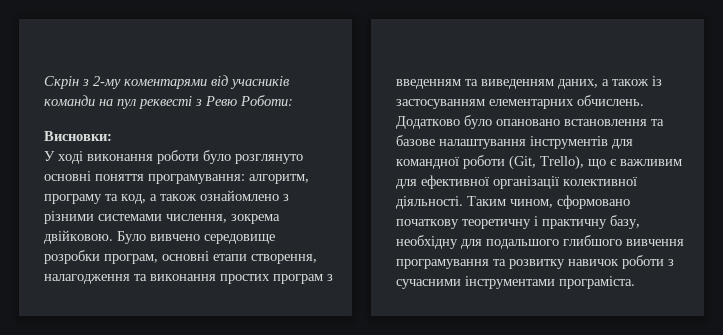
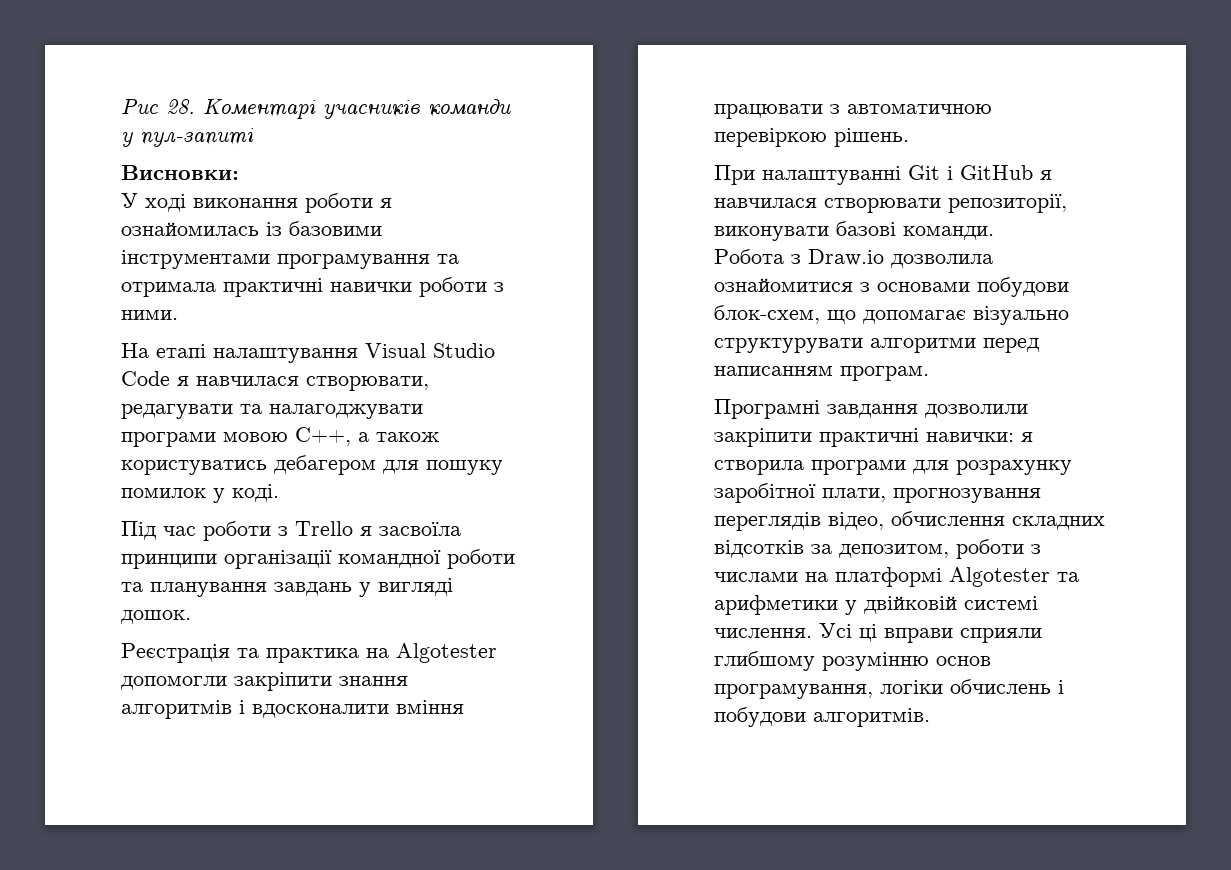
[44,75,290,89] [44,95,293,109] Скрін з 2-му коментарями від учасників команди на пул реквесті з Ревю Роботи: -> [121,99,511,120] [121,128,254,147] Рис 28. Коментарі учасників команди у пул-запиті
[203,150,303,164] [44,171,309,184] [44,190,289,204] [44,211,280,224] [44,230,275,244] [44,250,317,264] [44,274,333,284] [396,76,662,89] [396,95,644,109] [396,115,664,129] [396,135,633,149] [396,155,682,170] [396,175,637,189] [396,195,630,209] [396,215,640,229] [396,235,684,249] [396,255,674,269] [396,276,635,289] було розглянуто основні поняття програмування: алгоритм, програму та код, а також ознайомлено з різними системами числення, зокрема двійковою. Було вивчено середовище розробки програм, основні етапи створення, налагодження та виконання простих програм з введенням та виведенням даних, а також із застосуванням елементарних обчислень. Додатково було опановано встановлення та базове налаштування інструментів для командної роботи (Git, Trello), що є важливим для ефективної організації колективної діяльності. Таким чином, сформовано початкову теоретичну і практичну базу, необхідну для подальшого глибшого вивчення програмування та розвитку навичок роботи з сучасними інструментами програміста. -> [380,198,392,208] [121,221,382,236] [121,250,459,269] [121,277,504,297] [121,310,178,320] [121,343,495,363] [121,371,429,391] [121,404,423,419] [121,427,439,447] [121,455,503,475] [121,484,279,503] [121,521,461,541] [121,549,515,569] [121,578,453,597] [121,610,191,624] [121,643,497,663] [121,672,408,691] [121,700,464,719] [714,104,992,119] [714,128,909,147] [714,165,1052,185] [714,194,1067,213] [714,221,994,241] [714,249,993,268] [714,277,1069,297] [714,305,1069,325] [714,338,1040,353] [714,366,929,381] [714,399,1028,419] [714,428,1033,447] [714,460,1072,475] [714,483,1041,503] [714,511,1105,531] [714,539,1041,559] [714,567,1079,587] [714,595,1038,615] [714,623,1042,643] [714,651,991,671] [714,679,1064,699] [714,707,930,727] я ознайомилась із базовими інструментами програмування та отримала практичні навички роботи з ними. // На етапі налаштування Visual Studio Code я навчилася створювати, редагувати та налагоджувати програми мовою C++, а також користуватись дебагером для пошуку помилок у коді. // Під час роботи з Trello я засвоїла принципи організації командної роботи та планування завдань у вигляді дошок. // Реєстрація та практика на Algotester допомогли закріпити знання алгоритмів і вдосконалити вміння працювати з автоматичною перевіркою рішень. // При налаштуванні Git і GitHub я навчилася створювати репозиторії, виконувати базові команди. // Робота з Draw.io дозволила ознайомитися з основами побудови блок-схем, що допомагає візуально структурувати алгоритми перед написанням програм. // Програмні завдання дозволили закріпити практичні навички: я створила програми для розрахунку заробітної плати, прогнозування переглядів відео, обчислення складних відсотків за депозитом, роботи з числами на платформі Algotester та арифметики у двійковій системі числення. Усі ці вправи сприяли глибшому розумінню основ програмування, логіки обчислень і побудови алгоритмів.

